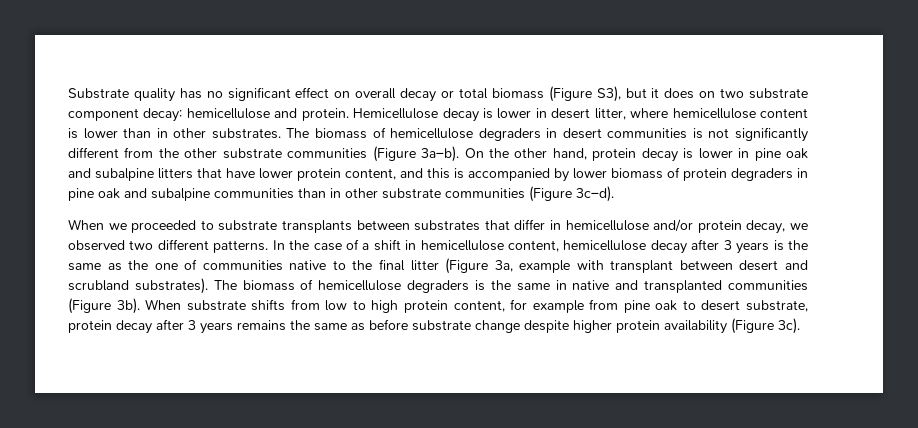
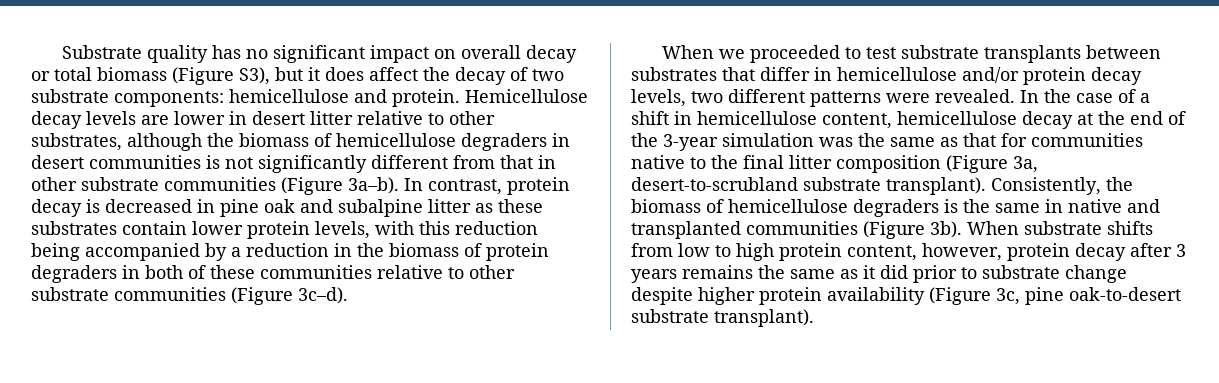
[295,87,330,98] effect -> [369,45,429,63] impact
[699,88,809,99] [68,108,183,122] on two substrate component decay: -> [369,67,564,85] [31,89,224,107] affect the decay of two substrate components:
[483,108,493,119] is -> [86,111,169,125] levels are
[594,108,809,120] [68,128,310,139] litter, where hemicellulose content is lower than in other substrates. The -> [310,111,495,125] [31,133,234,151] litter relative to other substrates, although the
[158,148,179,158] the -> [500,155,556,169] that in
[464,148,587,160] On the other hand, -> [404,178,502,195] In contrast,
[698,148,809,161] [68,168,607,182] lower in pine oak and subalpine litters that have lower protein content, and this is accompanied by lower -> [105,199,543,217] [31,221,538,239] [31,243,384,261] decreased in pine oak and subalpine litter as these substrates contain lower protein levels, with this reduction being accompanied by a reduction in the
[68,188,341,201] pine oak and subalpine communities than in -> [145,265,464,279] both of these communities relative to
(214, 225) none -> [865,47,896,59] test
[746,220,809,234] [68,239,269,253] decay, we observed two different patterns. -> [1091,67,1142,85] [631,89,1015,107] decay levels, two different patterns were revealed.
[691,239,809,254] [68,259,198,271] after 3 years is the same as the one of -> [1077,111,1186,125] [631,133,1027,151] at the end of the 3-year simulation was the same as that for
(439, 265) none -> [836,155,941,173] composition
[519,260,808,273] [68,278,237,294] example with transplant between desert and scrubland substrates). The -> [631,177,1133,195] desert-to-scrubland substrate transplant). Consistently, the
[510,299,808,313] for example from pine oak to desert substrate, -> [922,243,1002,261] however,
[369,319,408,330] before -> [863,265,977,283] it did prior to
[778,318,800,334] 3c). -> [996,287,1181,305] [631,309,814,327] 3c, pine oak-to-desert substrate transplant).

